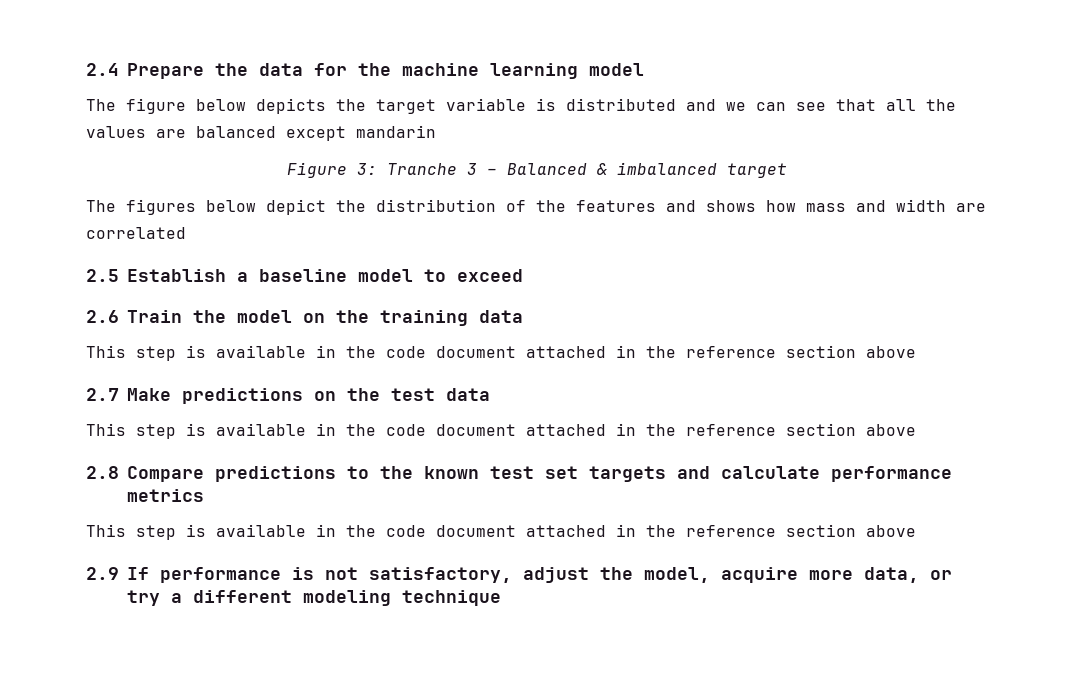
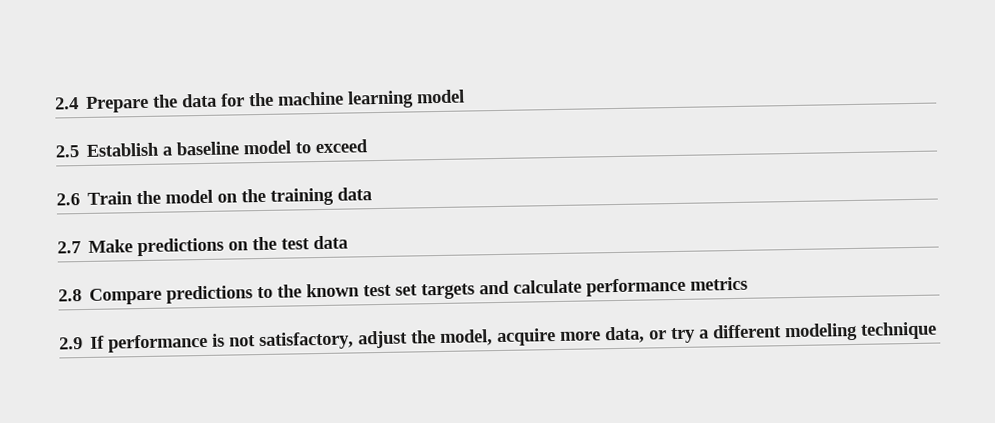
[86,98,956,114] [86,125,436,141] [286,162,787,178] [86,199,986,215] [86,227,186,239] // The figure below depicts the target variable is distributed and we can see that all the values are balanced except mandarin // Figure 3: Tranche 3 – Balanced & imbalanced target // The figures below depict the distribution of the features and shows how mass and width are correlated -> (465, 96) none
[86,345,916,361] // This step is available in the code document attached in the reference section above -> (372, 194) none
[86,423,916,439] // This step is available in the code document attached in the reference section above -> (348, 242) none
[86,524,916,540] // This step is available in the code document attached in the reference section above -> (748, 283) none

